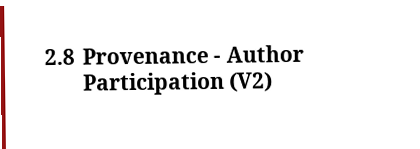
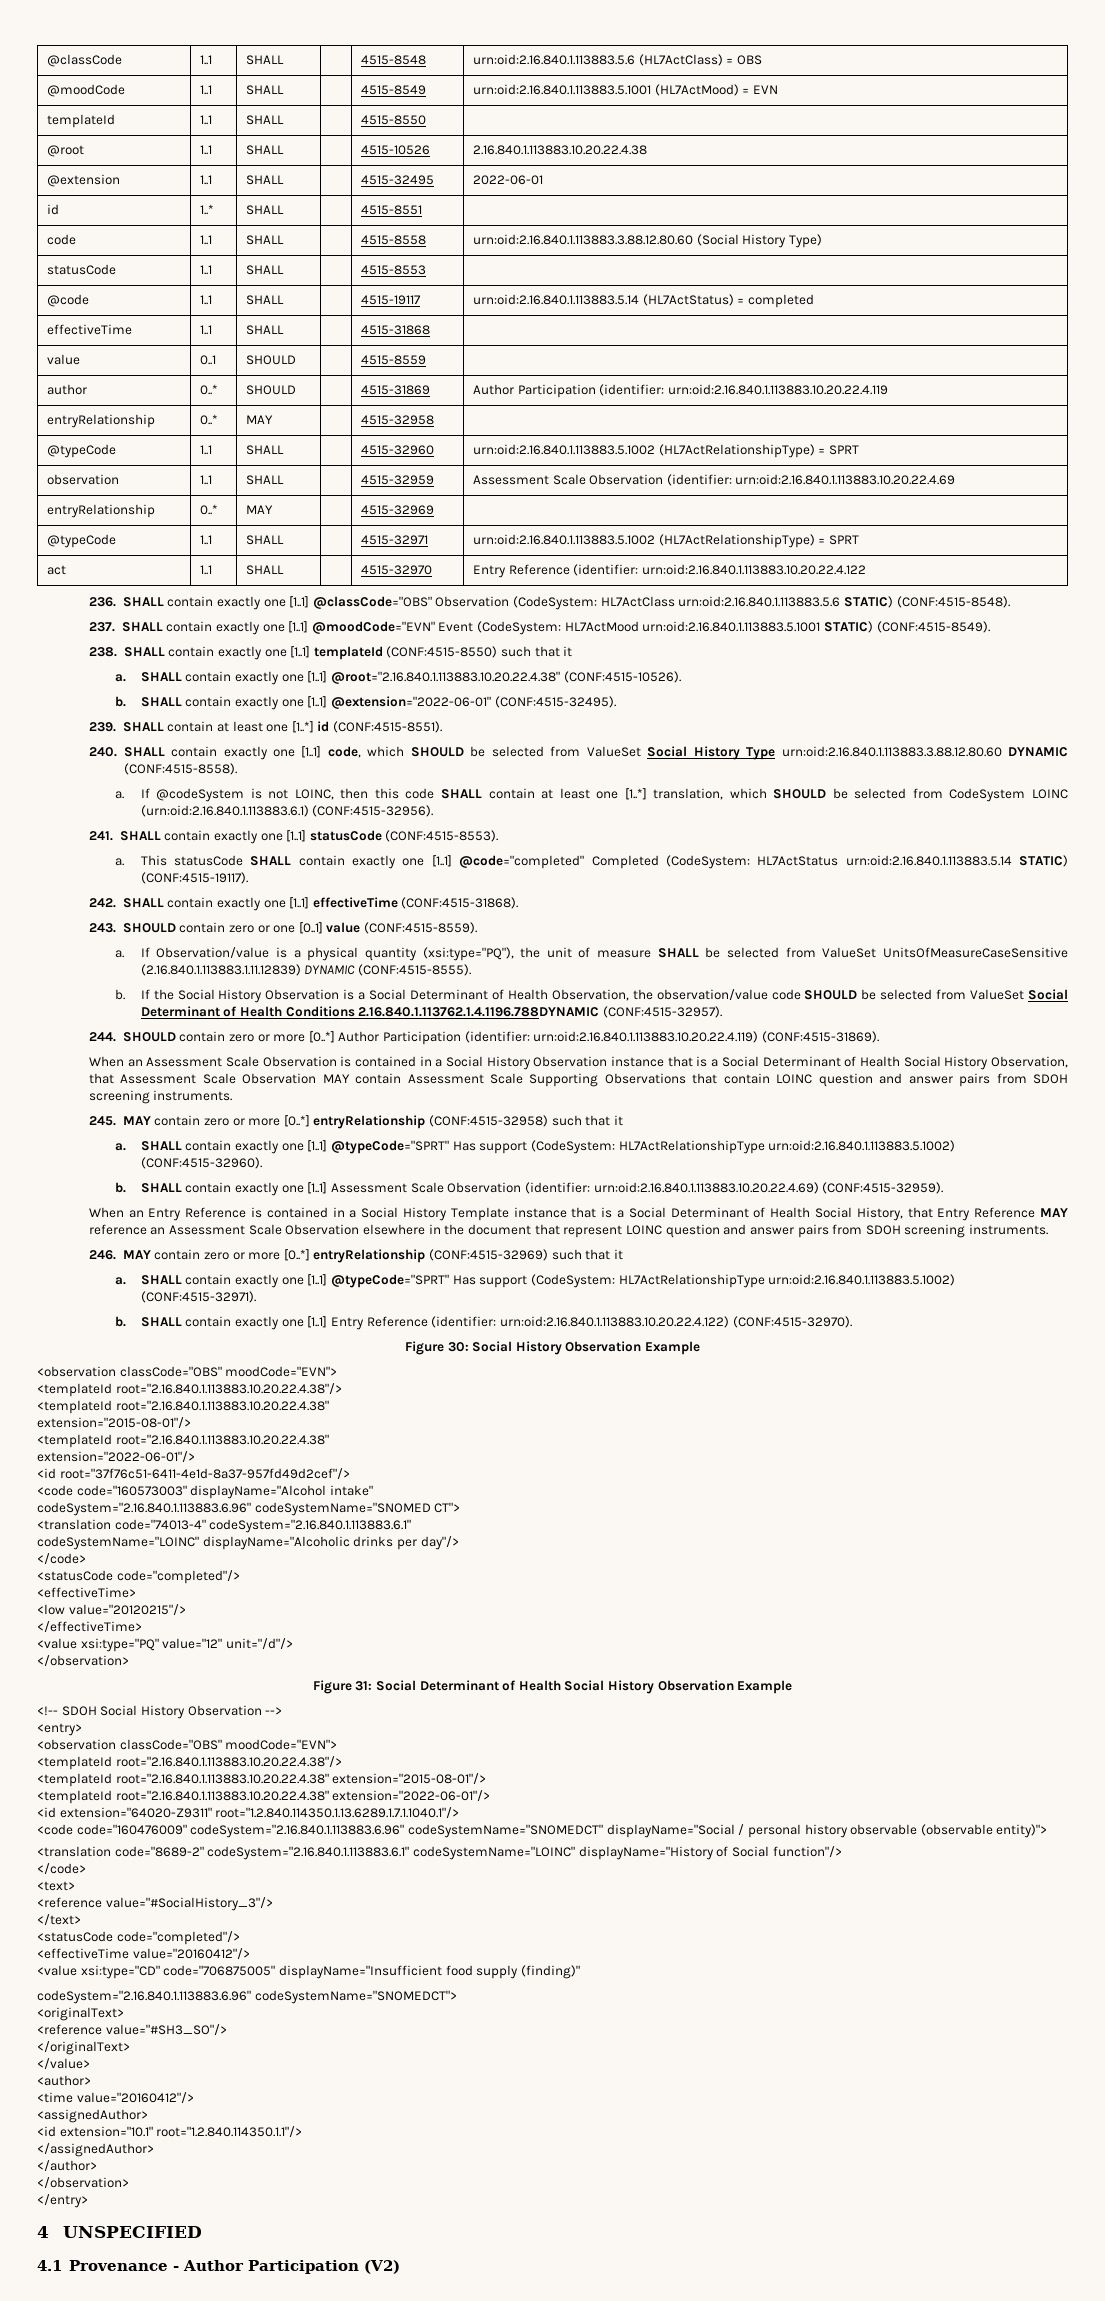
[44,48,75,66] 2.8 -> [46,54,122,67] [199,55,212,65] [245,55,284,65] [360,55,426,65] [472,54,762,66] [46,84,125,97] [199,85,212,95] [245,85,284,95] [360,85,426,95] [472,84,778,96] [46,114,115,128] [199,115,212,125] [245,115,284,125] [360,115,426,125] [46,145,84,157] [199,145,212,155] [245,145,284,155] [360,145,430,155] [472,145,647,155] [46,174,120,187] [199,175,212,185] [245,175,284,185] [360,175,434,185] [472,175,543,185] [46,204,59,215] [199,204,214,215] [245,205,284,215] [360,205,422,215] [46,234,76,245] [199,235,212,245] [245,235,284,245] [360,235,426,245] [472,234,822,248] [46,264,116,275] [199,265,212,275] [245,265,284,275] [360,265,426,275] [46,294,89,307] [199,295,212,305] [245,295,284,305] [360,295,421,305] [472,294,814,308] [46,324,132,335] [199,325,212,335] [245,325,284,335] [360,325,430,335] [46,354,80,365] [199,355,216,365] [245,355,296,365] [360,355,426,365] [46,384,87,395] [199,384,218,395] [245,385,296,395] [360,385,430,395] [472,384,888,398] [46,414,155,428] [199,414,218,425] [245,415,273,424] [360,415,434,425] [46,444,116,458] [199,445,212,455] [245,445,284,455] [360,445,434,455] [472,444,859,458] [46,474,119,485] [199,475,212,485] [245,475,284,485] [360,475,434,485] [472,474,956,486] [46,504,155,518] [199,504,218,515] [245,505,273,514] [360,505,434,515] [46,534,116,548] [199,535,212,545] [245,535,284,545] [360,535,428,545] [472,534,859,548] [46,565,66,575] [199,565,212,575] [245,565,284,575] [360,565,432,575] [472,564,866,578] [88,596,1010,610] [88,621,990,635] [88,646,573,660] [114,671,681,685] [114,696,616,710] [88,721,443,733] [88,746,1068,760] [123,763,237,775] [114,788,1068,802] [140,805,434,817] [88,830,499,844] [114,855,1068,869] [140,872,248,884] [88,897,519,911] [88,922,478,934] [114,947,1068,961] [140,964,471,976] [114,989,1069,1003] [140,1006,722,1018] [88,1031,880,1045] [88,1056,1068,1070] [88,1073,1068,1087] [88,1090,233,1104] [88,1115,624,1129] [114,1140,956,1154] [140,1157,262,1169] [114,1182,944,1196] [88,1207,1068,1221] [88,1224,1049,1238] [88,1249,624,1263] [114,1274,956,1288] [140,1291,256,1303] [114,1316,852,1330] [404,1341,701,1355] [37,1366,338,1377] [37,1383,342,1397] [37,1400,329,1414] [37,1417,191,1428] [37,1434,329,1448] [37,1451,195,1462] [37,1468,350,1479] [37,1485,373,1499] [37,1502,461,1516] [37,1519,412,1533] [37,1536,459,1550] [37,1553,86,1564] [37,1570,240,1584] [37,1587,136,1598] [37,1604,186,1615] [37,1621,142,1632] [37,1638,293,1652] [37,1655,129,1666] [312,1680,793,1694] [37,1705,283,1719] [37,1723,82,1736] [37,1739,338,1750] [37,1756,342,1770] [37,1773,487,1787] [37,1790,491,1804] [37,1807,460,1818] [37,1824,1048,1838] [37,1846,842,1860] [37,1863,86,1874] [37,1881,75,1891] [37,1897,273,1911] [37,1914,81,1925] [37,1931,240,1945] [37,1948,250,1959] [37,1965,580,1979] [37,1990,457,2004] [37,2007,124,2021] [37,2024,227,2035] [37,2041,130,2055] [37,2058,90,2069] [37,2075,91,2086] [37,2092,194,2103] [37,2109,148,2123] [37,2126,303,2137] [37,2143,154,2157] [37,2160,97,2171] [37,2177,129,2188] [37,2194,88,2208] [37,2226,202,2238] [37,2260,62,2271] @classCode | 1..1 | SHALL | | 4515-8548 | urn:oid:2.16.840.1.113883.5.6 (HL7ActClass) = OBS // @moodCode | 1..1 | SHALL | | 4515-8549 | urn:oid:2.16.840.1.113883.5.1001 (HL7ActMood) = EVN // templateId | 1..1 | SHALL | | 4515-8550 | // @root | 1..1 | SHALL | | 4515-10526 | 2.16.840.1.113883.10.20.22.4.38 // @extension | 1..1 | SHALL | | 4515-32495 | 2022-06-01 // id | 1..* | SHALL | | 4515-8551 | // code | 1..1 | SHALL | | 4515-8558 | urn:oid:2.16.840.1.113883.3.88.12.80.60 (Social History Type) // statusCode | 1..1 | SHALL | | 4515-8553 | // @code | 1..1 | SHALL | | 4515-19117 | urn:oid:2.16.840.1.113883.5.14 (HL7ActStatus) = completed // effectiveTime | 1..1 | SHALL | | 4515-31868 | // value | 0..1 | SHOULD | | 4515-8559 | // author | 0..* | SHOULD | | 4515-31869 | Author Participation (identifier: urn:oid:2.16.840.1.113883.10.20.22.4.119 // entryRelationship | 0..* | MAY | | 4515-32958 | // @typeCode | 1..1 | SHALL | | 4515-32960 | urn:oid:2.16.840.1.113883.5.1002 (HL7ActRelationshipType) = SPRT // observation | 1..1 | SHALL | | 4515-32959 | Assessment Scale Observation (identifier: urn:oid:2.16.840.1.113883.10.20.22.4.69 // entryRelationship | 0..* | MAY | | 4515-32969 | // @typeCode | 1..1 | SHALL | | 4515-32971 | urn:oid:2.16.840.1.113883.5.1002 (HL7ActRelationshipType) = SPRT // act | 1..1 | SHALL | | 4515-32970 | Entry Reference (identifier: urn:oid:2.16.840.1.113883.10.20.22.4.122 // 236. SHALL contain exactly one [1..1] @classCode="OBS" Observation (CodeSystem: HL7ActClass urn:oid:2.16.840.1.113883.5.6 STATIC) (CONF:4515-8548). // 237. SHALL contain exactly one [1..1] @moodCode="EVN" Event (CodeSystem: HL7ActMood urn:oid:2.16.840.1.113883.5.1001 STATIC) (CONF:4515-8549). // 238. SHALL contain exactly one [1..1] templateId (CONF:4515-8550) such that it // a. SHALL contain exactly one [1..1] @root="2.16.840.1.113883.10.20.22.4.38" (CONF:4515-10526). // b. SHALL contain exactly one [1..1] @extension="2022-06-01" (CONF:4515-32495). // 239. SHALL contain at least one [1..*] id (CONF:4515-8551). // 240. SHALL contain exactly one [1..1] code, which SHOULD be selected from ValueSet Social History Type urn:oid:2.16.840.1.113883.3.88.12.80.60 DYNAMIC (CONF:4515-8558). // a. If @codeSystem is not LOINC, then this code SHALL contain at least one [1..*] translation, which SHOULD be selected from CodeSystem LOINC (urn:oid:2.16.840.1.113883.6.1) (CONF:4515-32956). // 241. SHALL contain exactly one [1..1] statusCode (CONF:4515-8553). // a. This statusCode SHALL contain exactly one [1..1] @code="completed" Completed (CodeSystem: HL7ActStatus urn:oid:2.16.840.1.113883.5.14 STATIC) (CONF:4515-19117). // 242. SHALL contain exactly one [1..1] effectiveTime (CONF:4515-31868). // 243. SHOULD contain zero or one [0..1] value (CONF:4515-8559). // a. If Observation/value is a physical quantity (xsi:type="PQ"), the unit of measure SHALL be selected from ValueSet UnitsOfMeasureCaseSensitive (2.16.840.1.113883.1.11.12839) DYNAMIC (CONF:4515-8555). // b. If the Social History Observation is a Social Determinant of Health Observation, the observation/value code SHOULD be selected from ValueSet Social Determinant of Health Conditions 2.16.840.1.113762.1.4.1196.788DYNAMIC (CONF:4515-32957). // 244. SHOULD contain zero or more [0..*] Author Participation (identifier: urn:oid:2.16.840.1.113883.10.20.22.4.119) (CONF:4515-31869). // When an Assessment Scale Observation is contained in a Social History Observation instance that is a Social Determinant of Health Social History Observation, that Assessment Scale Observation MAY contain Assessment Scale Supporting Observations that contain LOINC question and answer pairs from SDOH screening instruments. // 245. MAY contain zero or more [0..*] entryRelationship (CONF:4515-32958) such that it // a. SHALL contain exactly one [1..1] @typeCode="SPRT" Has support (CodeSystem: HL7ActRelationshipType urn:oid:2.16.840.1.113883.5.1002) (CONF:4515-32960). // b. SHALL contain exactly one [1..1] Assessment Scale Observation (identifier: urn:oid:2.16.840.1.113883.10.20.22.4.69) (CONF:4515-32959). // When an Entry Reference is contained in a Social History Template instance that is a Social Determinant of Health Social History, that Entry Reference MAY reference an Assessment Scale Observation elsewhere in the document that represent LOINC question and answer pairs from SDOH screening instruments. // 246. MAY contain zero or more [0..*] entryRelationship (CONF:4515-32969) such that it // a. SHALL contain exactly one [1..1] @typeCode="SPRT" Has support (CodeSystem: HL7ActRelationshipType urn:oid:2.16.840.1.113883.5.1002) (CONF:4515-32971). // b. SHALL contain exactly one [1..1] Entry Reference (identifier: urn:oid:2.16.840.1.113883.10.20.22.4.122) (CONF:4515-32970). // Figure 30: Social History Observation Example // <observation classCode="OBS" moodCode="EVN"> // <templateId root="2.16.840.1.113883.10.20.22.4.38"/> // <templateId root="2.16.840.1.113883.10.20.22.4.38" // extension="2015-08-01"/> // <templateId root="2.16.840.1.113883.10.20.22.4.38" // extension="2022-06-01"/> // <id root="37f76c51-6411-4e1d-8a37-957fd49d2cef"/> // <code code="160573003" displayName="Alcohol intake" // codeSystem="2.16.840.1.113883.6.96" codeSystemName="SNOMED CT"> // <translation code="74013-4" codeSystem="2.16.840.1.113883.6.1" // codeSystemName="LOINC" displayName="Alcoholic drinks per day"/> // </code> // <statusCode code="completed"/> // <effectiveTime> // <low value="20120215"/> // </effectiveTime> // <value xsi:type="PQ" value="12" unit="/d"/> // </observation> // Figure 31: Social Determinant of Health Social History Observation Example // <!-- SDOH Social History Observation --> // <entry> // <observation classCode="OBS" moodCode="EVN"> // <templateId root="2.16.840.1.113883.10.20.22.4.38"/> // <templateId root="2.16.840.1.113883.10.20.22.4.38" extension="2015-08-01"/> // <templateId root="2.16.840.1.113883.10.20.22.4.38" extension="2022-06-01"/> // <id extension="64020-Z9311" root="1.2.840.114350.1.13.6289.1.7.1.1040.1"/> // <code code="160476009" codeSystem="2.16.840.1.113883.6.96" codeSystemName="SNOMEDCT" displayName="Social / personal history observable (observable entity)"> // <translation code="8689-2" codeSystem="2.16.840.1.113883.6.1" codeSystemName="LOINC" displayName="History of Social function"/> // </code> // <text> // <reference value="#SocialHistory_3"/> // </text> // <statusCode code="completed"/> // <effectiveTime value="20160412"/> // <value xsi:type="CD" code="706875005" displayName="Insufficient food supply (finding)" // codeSystem="2.16.840.1.113883.6.96" codeSystemName="SNOMEDCT"> // <originalText> // <reference value="#SH3_SO"/> // </originalText> // </value> // <author> // <time value="20160412"/> // <assignedAuthor> // <id extension="10.1" root="1.2.840.114350.1.1"/> // </assignedAuthor> // </author> // </observation> // </entry> // 4 UNSPECIFIED // 4.1

